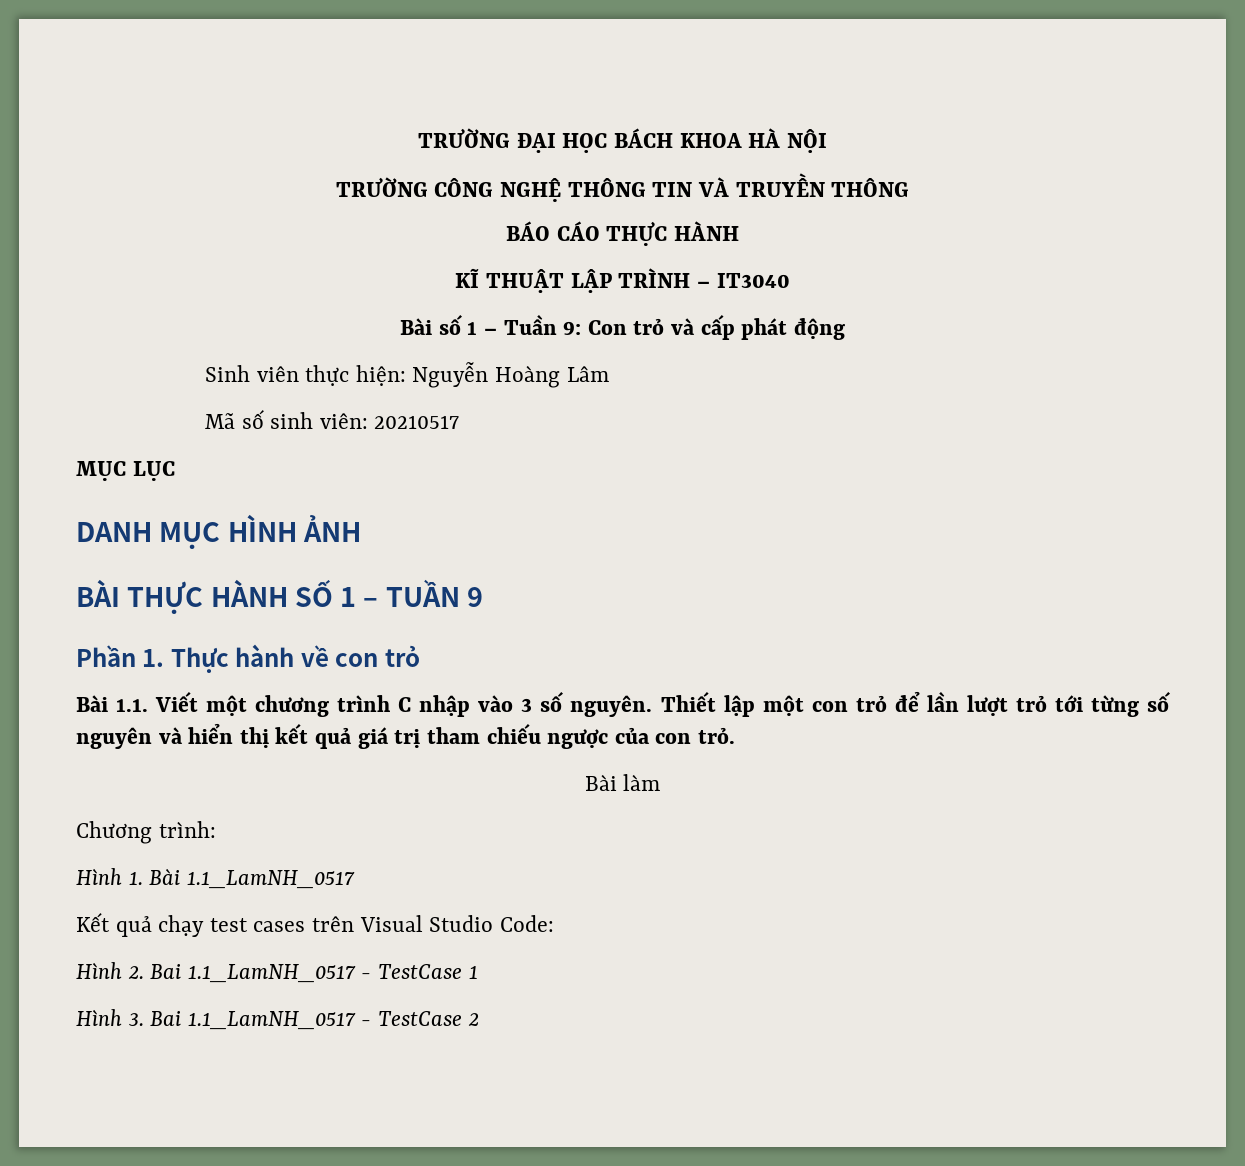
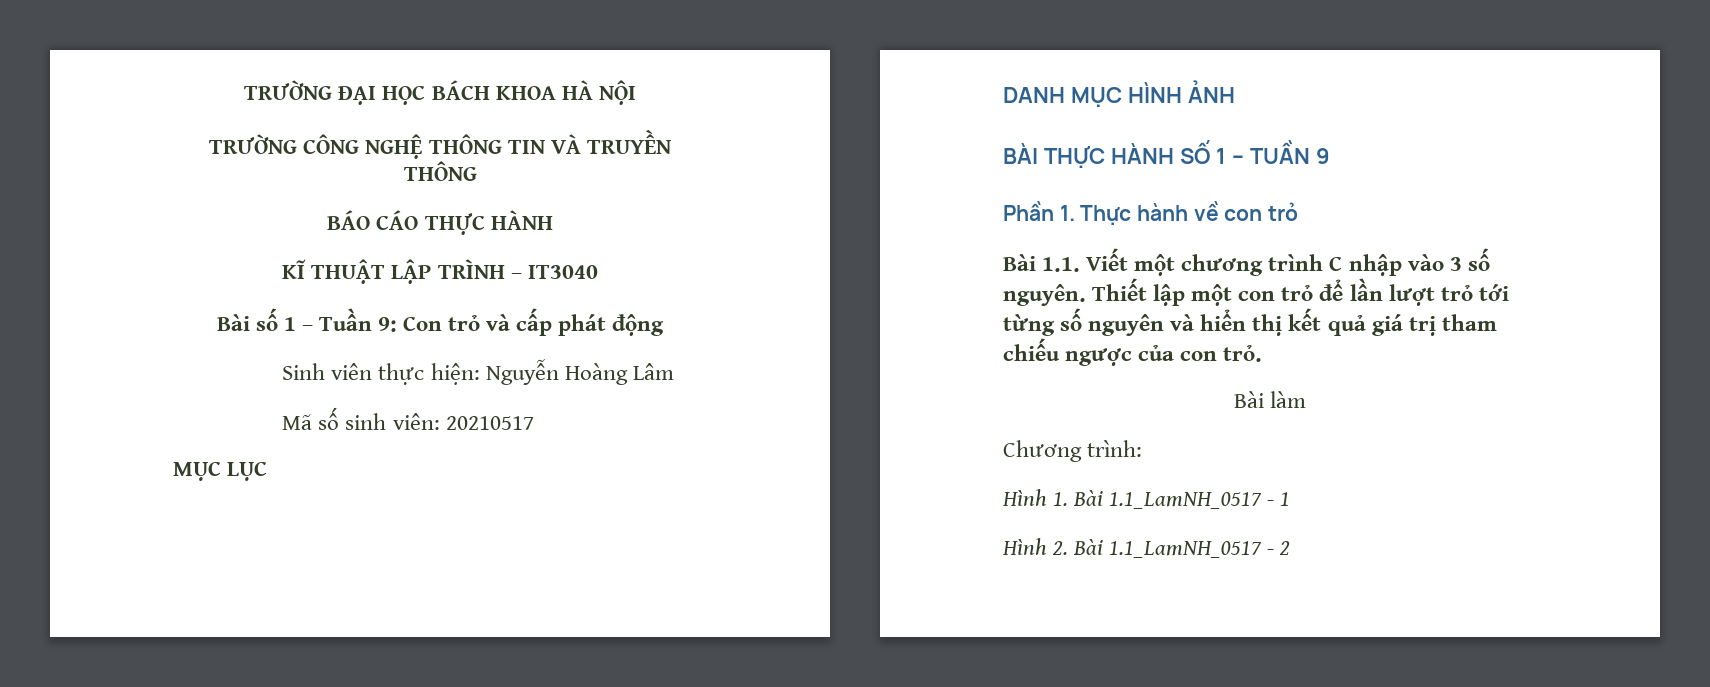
[76,913,554,937] // Kết quả chạy test cases trên Visual Studio Code: -> [1267,492,1291,506] - 1
[150,964,478,983] [76,1009,463,1030] Bai 1.1_LamNH_0517 - TestCase 1 // Hình 3. Bai 1.1_LamNH_0517 - TestCase -> [1073,539,1275,558] Bài 1.1_LamNH_0517 -

